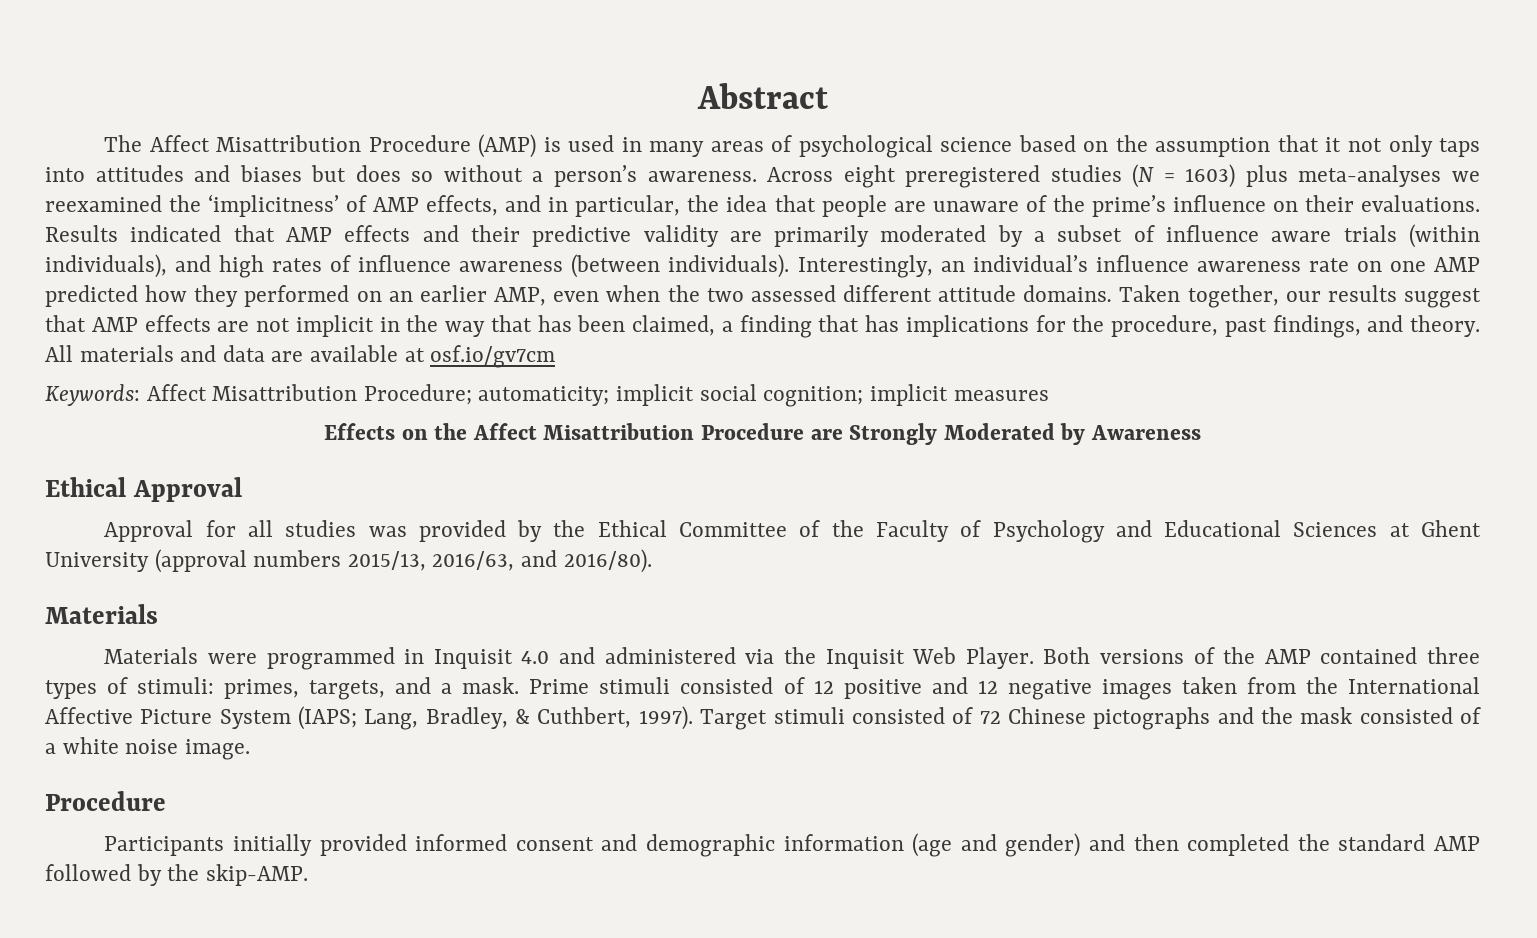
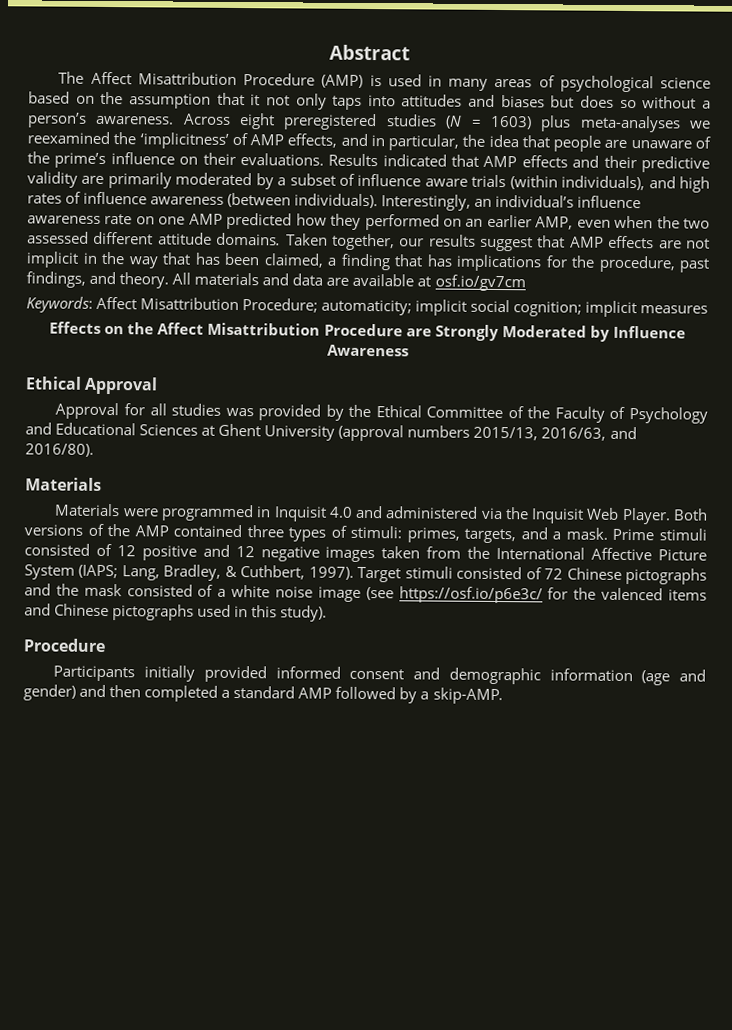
(1086, 434) none -> [612,325,686,339] Influence
[184,739,250,760] image. -> [317,586,707,604] [24,603,328,622] image (see https://osf.io/p6e3c/ for the valenced items and Chinese pictographs used in this study).
[1297,834,1330,851] the -> [221,689,231,698] a
[167,864,200,881] the -> [420,691,430,700] a

